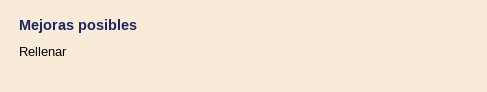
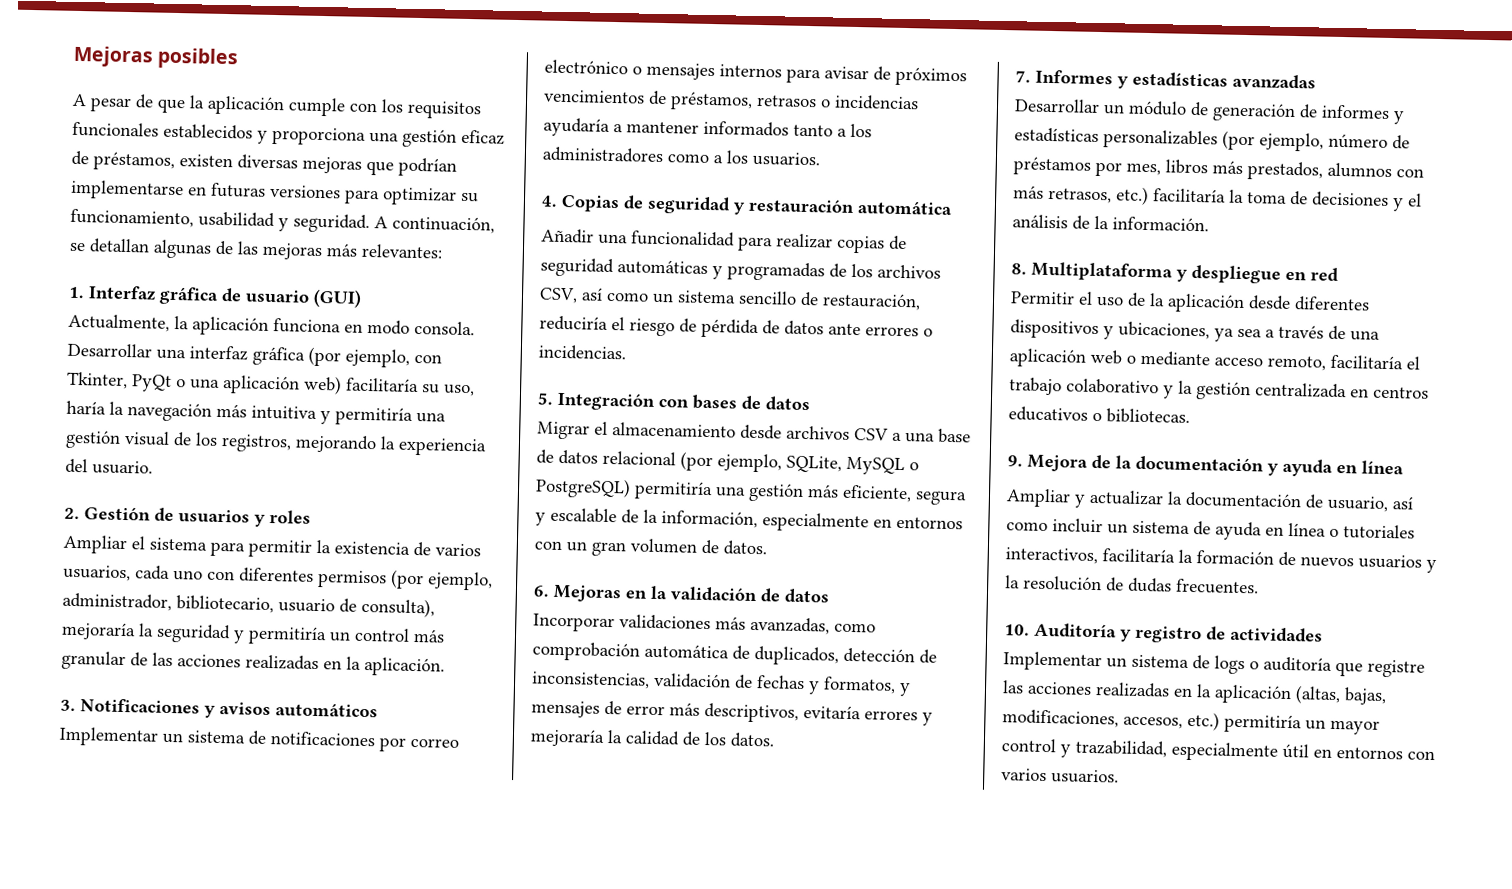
[19,47,67,56] Rellenar -> [72,93,481,120] [72,121,505,148] [71,150,457,177] [70,179,479,206] [70,208,495,234] [69,238,443,261] [68,285,362,308] [68,313,475,336] [67,342,442,368] [67,371,475,397] [66,400,446,426] [65,429,487,457] [65,458,153,475] [64,506,311,527] [63,534,481,558] [63,564,493,591] [62,592,435,618] [61,621,445,646] [61,650,445,677] [60,698,378,719] [59,726,459,752] [544,59,967,87] [544,89,919,111] [543,117,872,138] [542,146,821,167] [541,194,953,216] [541,228,907,254] [540,257,941,282] [539,287,921,311] [539,315,933,339] [538,344,626,361] [537,391,810,412] [537,421,971,444] [536,449,919,476] [535,477,967,506] [535,507,963,533] [534,538,768,557] [533,584,830,604] [533,613,876,635] [532,641,937,666] [531,671,911,697] [531,700,933,726] [530,728,775,748] [1015,69,1316,90] [1014,98,1404,125] [1014,127,1410,152] [1013,156,1424,181] [1013,185,1422,212] [1012,214,1209,232] [1011,261,1339,284] [1010,291,1370,314] [1010,319,1380,342] [1009,348,1420,371] [1009,377,1429,401] [1008,406,1190,424] [1007,454,1404,477] [1006,488,1414,513] [1006,518,1415,541] [1005,547,1437,574] [1005,575,1259,595] [1004,622,1323,644] [1003,651,1425,678] [1002,680,1387,706] [1002,709,1380,735] [1001,738,1435,762] [1001,768,1119,784] A pesar de que la aplicación cumple con los requisitos funcionales establecidos y proporciona una gestión eficaz de préstamos, existen diversas mejoras que podrían implementarse en futuras versiones para optimizar su funcionamiento, usabilidad y seguridad. A continuación, se detallan algunas de las mejoras más relevantes: // 1. Interfaz gráfica de usuario (GUI) // Actualmente, la aplicación funciona en modo consola. Desarrollar una interfaz gráfica (por ejemplo, con Tkinter, PyQt o una aplicación web) facilitaría su uso, haría la navegación más intuitiva y permitiría una gestión visual de los registros, mejorando la experiencia del usuario. // 2. Gestión de usuarios y roles // Ampliar el sistema para permitir la existencia de varios usuarios, cada uno con diferentes permisos (por ejemplo, administrador, bibliotecario, usuario de consulta), mejoraría la seguridad y permitiría un control más granular de las acciones realizadas en la aplicación. // 3. Notificaciones y avisos automáticos // Implementar un sistema de notificaciones por correo electrónico o mensajes internos para avisar de próximos vencimientos de préstamos, retrasos o incidencias ayudaría a mantener informados tanto a los administradores como a los usuarios. // 4. Copias de seguridad y restauración automática // Añadir una funcionalidad para realizar copias de seguridad automáticas y programadas de los archivos CSV, así como un sistema sencillo de restauración, reduciría el riesgo de pérdida de datos ante errores o incidencias. // 5. Integración con bases de datos // Migrar el almacenamiento desde archivos CSV a una base de datos relacional (por ejemplo, SQLite, MySQL o PostgreSQL) permitiría una gestión más eficiente, segura y escalable de la información, especialmente en entornos con un gran volumen de datos. // 6. Mejoras en la validación de datos // Incorporar validaciones más avanzadas, como comprobación automática de duplicados, detección de inconsistencias, validación de fechas y formatos, y mensajes de error más descriptivos, evitaría errores y mejoraría la calidad de los datos. // 7. Informes y estadísticas avanzadas // Desarrollar un módulo de generación de informes y estadísticas personalizables (por ejemplo, número de préstamos por mes, libros más prestados, alumnos con más retrasos, etc.) facilitaría la toma de decisiones y el análisis de la información. // 8. Multiplataforma y despliegue en red // Permitir el uso de la aplicación desde diferentes dispositivos y ubicaciones, ya sea a través de una aplicación web o mediante acceso remoto, facilitaría el trabajo colaborativo y la gestión centralizada en centros educativos o bibliotecas. // 9. Mejora de la documentación y ayuda en línea // Ampliar y actualizar la documentación de usuario, así como incluir un sistema de ayuda en línea o tutoriales interactivos, facilitaría la formación de nuevos usuarios y la resolución de dudas frecuentes. // 10. Auditoría y registro de actividades // Implementar un sistema de logs o auditoría que registre las acciones realizadas en la aplicación (altas, bajas, modificaciones, accesos, etc.) permitiría un mayor control y trazabilidad, especialmente útil en entornos con varios usuarios.

